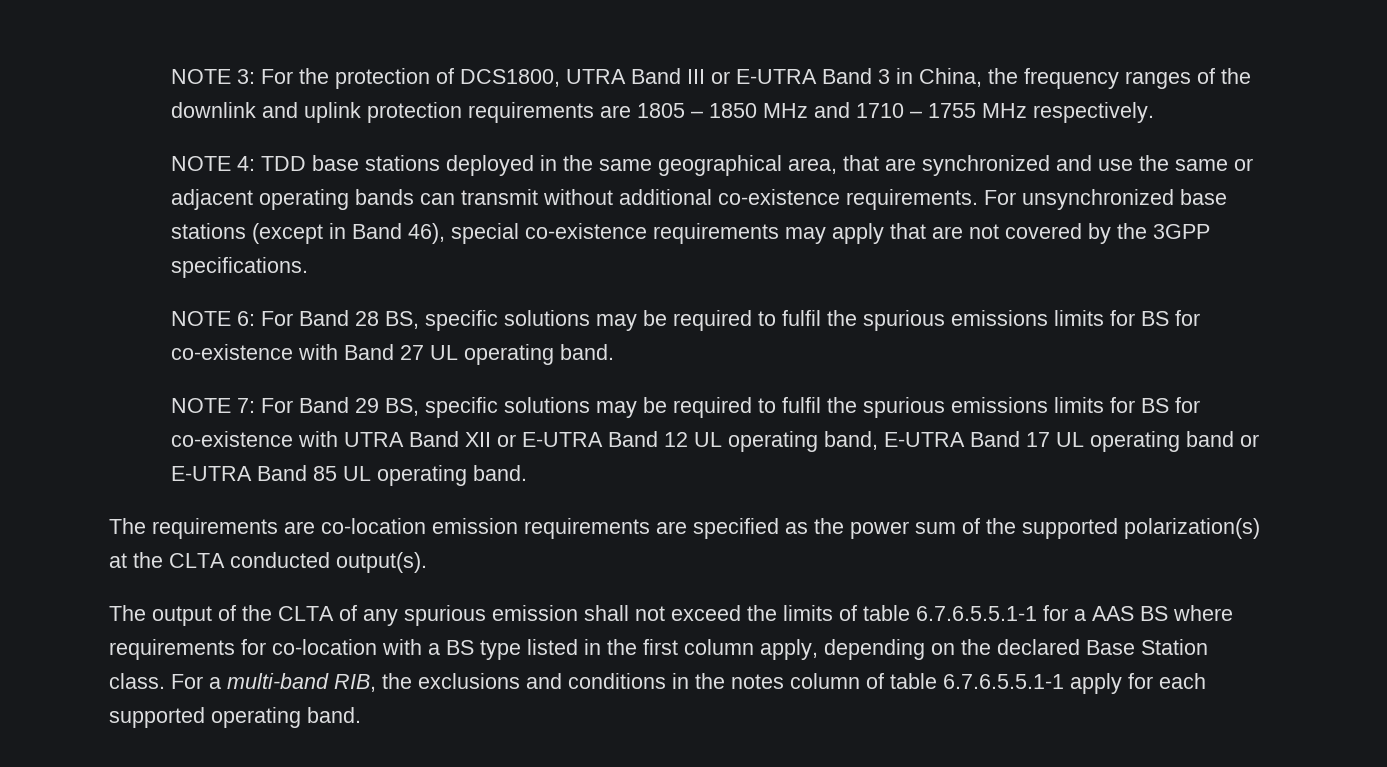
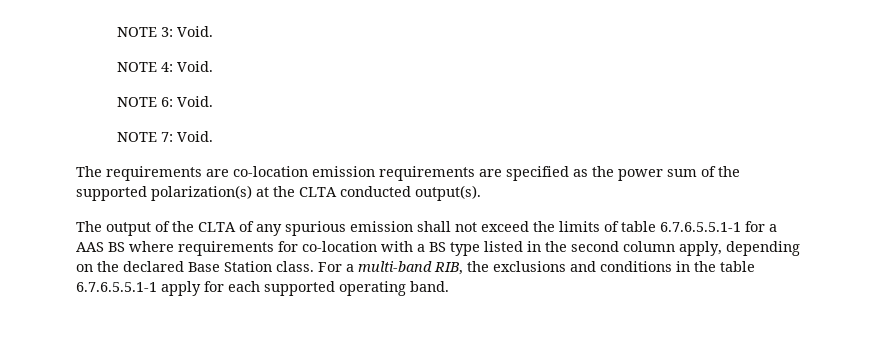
[260,68,1251,89] [170,102,1154,123] [170,155,1253,176] [170,189,1227,210] [170,223,1210,244] [170,257,308,278] [170,310,1200,331] [170,344,614,365] [170,397,1200,418] [170,431,1259,452] [170,465,527,486] For the protection of DCS1800, UTRA Band III or E-UTRA Band 3 in China, the frequency ranges of the downlink and uplink protection requirements are 1805 – 1850 MHz and 1710 – 1755 MHz respectively. // NOTE 4: TDD base stations deployed in the same geographical area, that are synchronized and use the same or adjacent operating bands can transmit without additional co-existence requirements. For unsynchronized base stations (except in Band 46), special co-existence requirements may apply that are not covered by the 3GPP specifications. // NOTE 6: For Band 28 BS, specific solutions may be required to fulfil the spurious emissions limits for BS for co-existence with Band 27 UL operating band. // NOTE 7: For Band 29 BS, specific solutions may be required to fulfil the spurious emissions limits for BS for co-existence with UTRA Band XII or E-UTRA Band 12 UL operating band, E-UTRA Band 17 UL operating band or E-UTRA Band 85 UL operating band. -> [176,26,213,37] [116,61,213,72] [116,96,213,107] [116,131,213,142] Void. // NOTE 4: Void. // NOTE 6: Void. // NOTE 7: Void.
[643,639,678,655] first -> [571,241,619,252] second
[731,673,884,689] notes column of -> (716, 266) none

